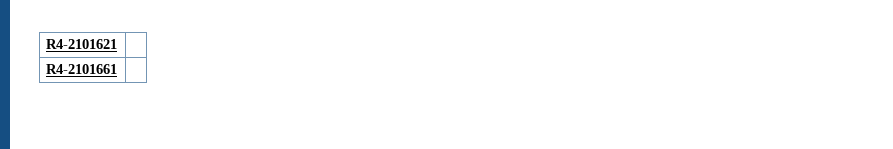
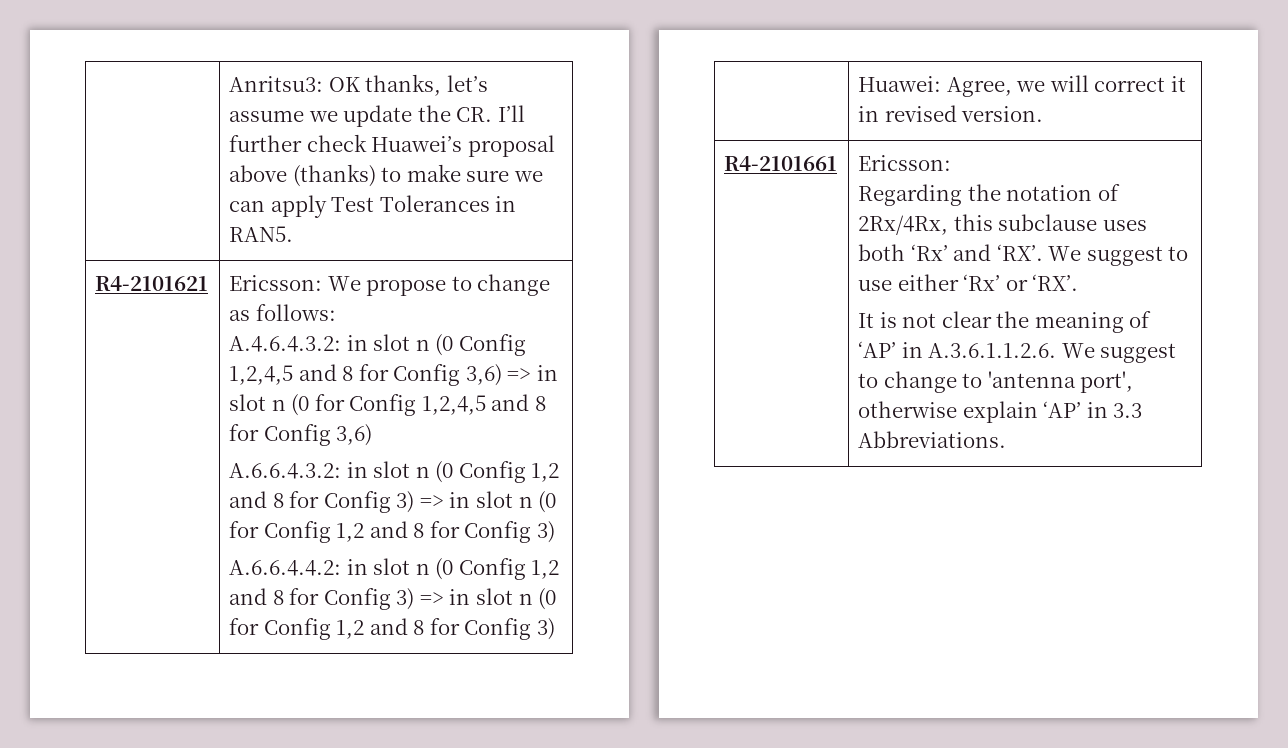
[46,39,118,49] [46,64,118,74] R4-2101621 | // R4-2101661 | -> [229,74,488,96] [229,105,525,127] [229,134,555,157] [229,164,543,187] [229,195,517,218] [229,226,294,242] [95,276,209,291] [229,274,551,296] [229,304,336,321] [229,334,526,356] [229,364,558,386] [229,394,546,416] [229,424,373,446] [229,461,560,483] [229,491,557,513] [229,521,555,543] [229,558,560,580] [229,588,557,610] [229,618,555,640] [858,75,1186,97] [858,105,1044,122] [724,156,838,171] [858,155,952,171] [858,184,1120,206] [858,214,1147,235] [858,244,1189,266] [858,274,1079,291] [858,311,1152,333] [858,341,1177,363] [858,371,1134,393] [858,401,1143,423] [858,431,1007,448] | Anritsu3: OK thanks, let’s assume we update the CR. I’ll further check Huawei’s proposal above (thanks) to make sure we can apply Test Tolerances in RAN5. // R4-2101621 | Ericsson: We propose to change as follows: // A.4.6.4.3.2: in slot n (0 Config 1,2,4,5 and 8 for Config 3,6) => in slot n (0 for Config 1,2,4,5 and 8 for Config 3,6) // A.6.6.4.3.2: in slot n (0 Config 1,2 and 8 for Config 3) => in slot n (0 for Config 1,2 and 8 for Config 3) // A.6.6.4.4.2: in slot n (0 Config 1,2 and 8 for Config 3) => in slot n (0 for Config 1,2 and 8 for Config 3) // | Huawei: Agree, we will correct it in revised version. // R4-2101661 | Ericsson: // Regarding the notation of 2Rx/4Rx, this subclause uses both ‘Rx’ and ‘RX’. We suggest to use either ‘Rx’ or ‘RX’. // It is not clear the meaning of ‘AP’ in A.3.6.1.1.2.6. We suggest to change to 'antenna port', otherwise explain ‘AP’ in 3.3 Abbreviations.

